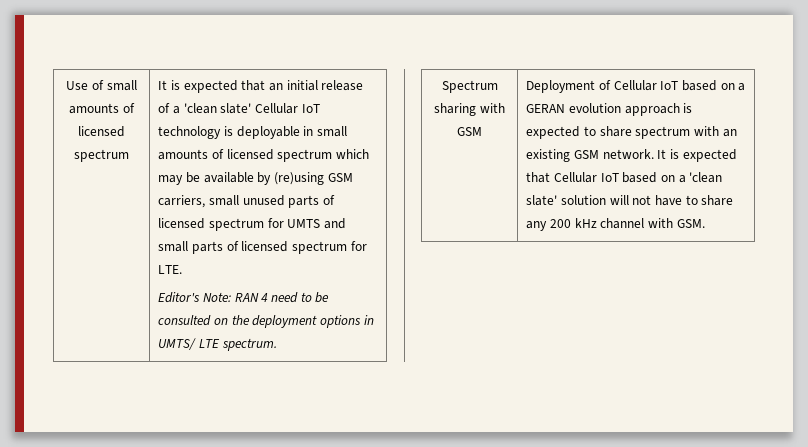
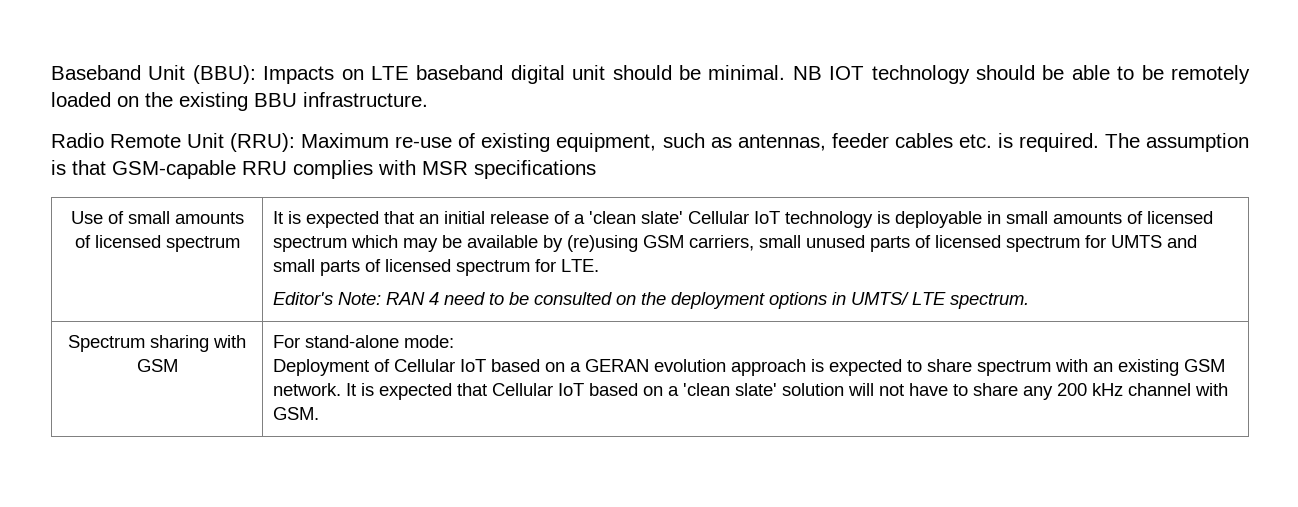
(66, 85) none -> [51,65,1250,84] [51,92,428,111] [51,133,1249,152] [51,160,596,179] Baseband Unit (BBU): Impacts on LTE baseband digital unit should be minimal. NB IOT technology should be able to be remotely loaded on the existing BBU infrastructure. // Radio Remote Unit (RRU): Maximum re-use of existing equipment, such as antennas, feeder cables etc. is required. The assumption is that GSM-capable RRU complies with MSR specifications //
(482, 131) none -> [273,335,455,348] For stand-alone mode: //

